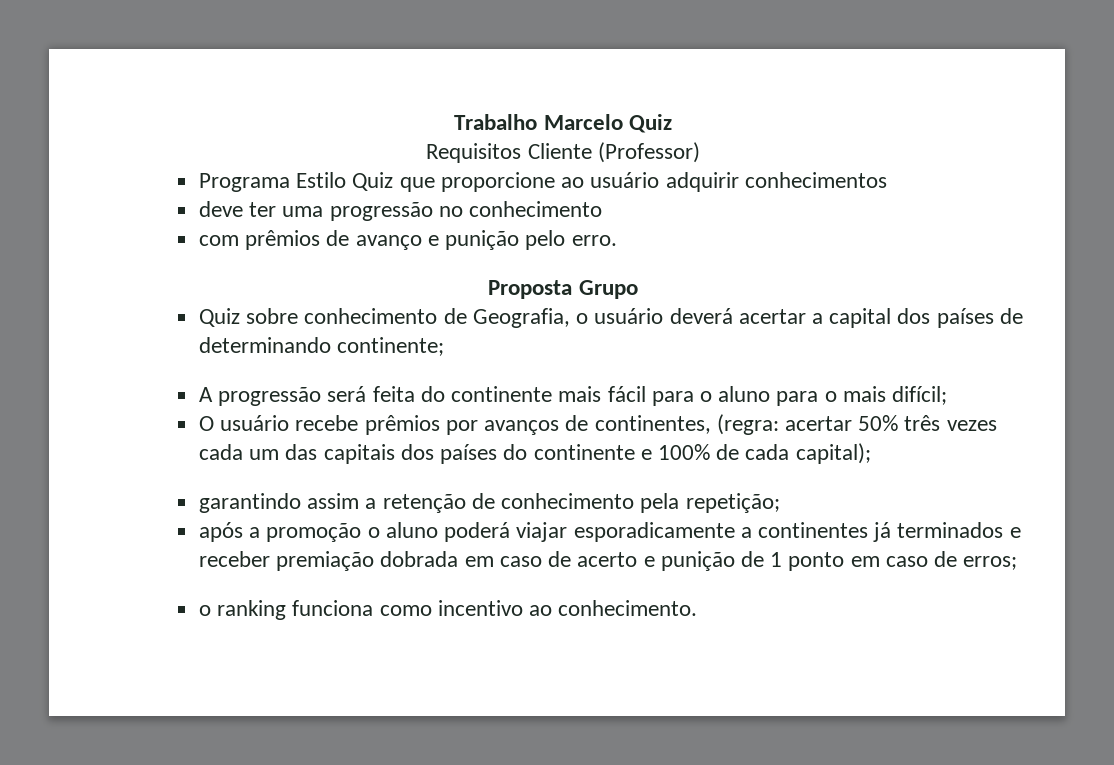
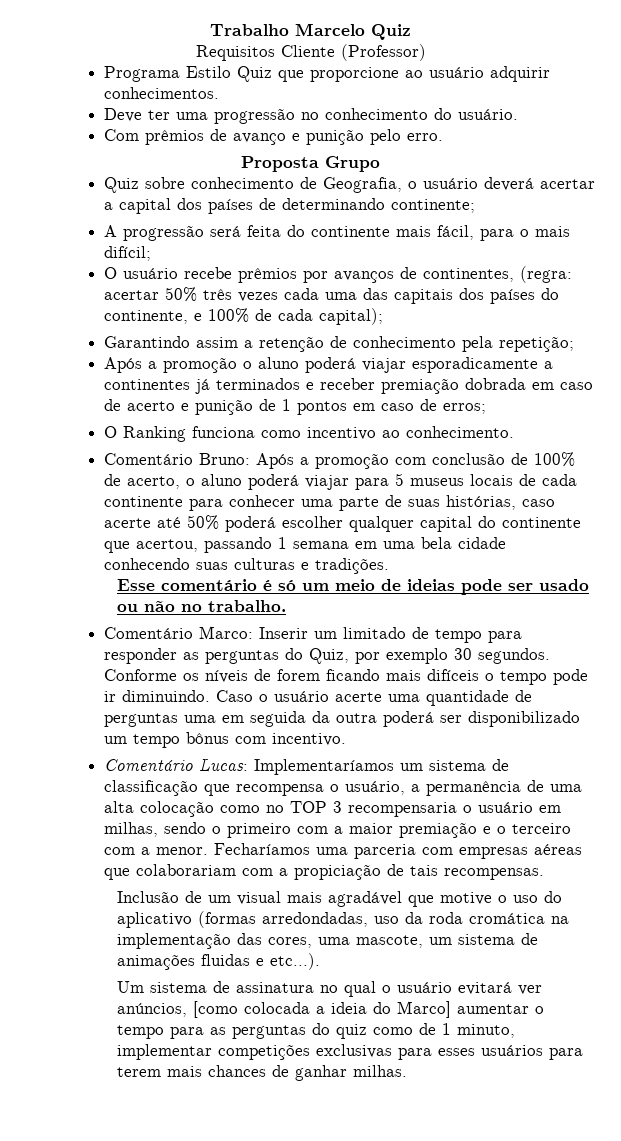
[744,172,887,188] [199,201,244,217] conhecimentos // deve -> [104,87,220,99] [104,108,143,122] conhecimentos. // Deve
[199,235,240,246] // com -> [434,108,519,120] [104,129,140,141] do usuário. // Com
[607,386,771,406] fácil para o aluno -> [437,225,475,240] fácil,
[249,449,280,460] um -> [325,292,358,300] uma
[533,444,635,460] continente -> [104,310,189,324] continente,
[199,493,302,513] garantindo -> [104,336,191,348] Garantindo
[199,522,244,542] após -> [104,357,143,373] Após
[788,552,845,571] ponto -> [297,401,348,415] pontos
[199,600,287,620] o ranking -> [104,426,187,442] O Ranking
(698, 608) none -> [104,452,576,469] [104,473,578,490] [104,495,556,511] [104,515,582,532] [104,537,507,553] [104,558,390,574] [117,579,590,595] [117,600,287,612] [104,626,523,643] [104,648,551,664] [104,669,589,685] [104,690,533,706] [104,711,581,727] [104,732,347,748] [104,759,510,775] [104,780,583,796] [104,801,562,817] [104,822,572,838] [104,843,583,859] [104,864,545,880] [117,891,563,907] [117,911,570,928] [117,933,539,949] [117,953,321,970] [117,981,543,997] [117,1001,545,1018] [117,1023,516,1039] [117,1044,584,1060] [117,1065,408,1081] // Comentário Bruno: Após a promoção com conclusão de 100% de acerto, o aluno poderá viajar para 5 museus locais de cada continente para conhecer uma parte de suas histórias, caso acerte até 50% poderá escolher qualquer capital do continente que acertou, passando 1 semana em uma bela cidade conhecendo suas culturas e tradições. // Esse comentário é só um meio de ideias pode ser usado ou não no trabalho. // Comentário Marco: Inserir um limitado de tempo para responder as perguntas do Quiz, por exemplo 30 segundos. Conforme os níveis de forem ficando mais difíceis o tempo pode ir diminuindo. Caso o usuário acerte uma quantidade de perguntas uma em seguida da outra poderá ser disponibilizado um tempo bônus com incentivo. // Comentário Lucas: Implementaríamos um sistema de classificação que recompensa o usuário, a permanência de uma alta colocação como no TOP 3 recompensaria o usuário em milhas, sendo o primeiro com a maior premiação e o terceiro com a menor. Fecharíamos uma parceria com empresas aéreas que colaborariam com a propiciação de tais recompensas. // Inclusão de um visual mais agradável que motive o uso do aplicativo (formas arredondadas, uso da roda cromática na implementação das cores, uma mascote, um sistema de animações fluidas e etc...). // Um sistema de assinatura no qual o usuário evitará ver anúncios, [como colocada a ideia do Marco] aumentar o tempo para as perguntas do quiz como de 1 minuto, implementar competições exclusivas para esses usuários para terem mais chances de ganhar milhas.

